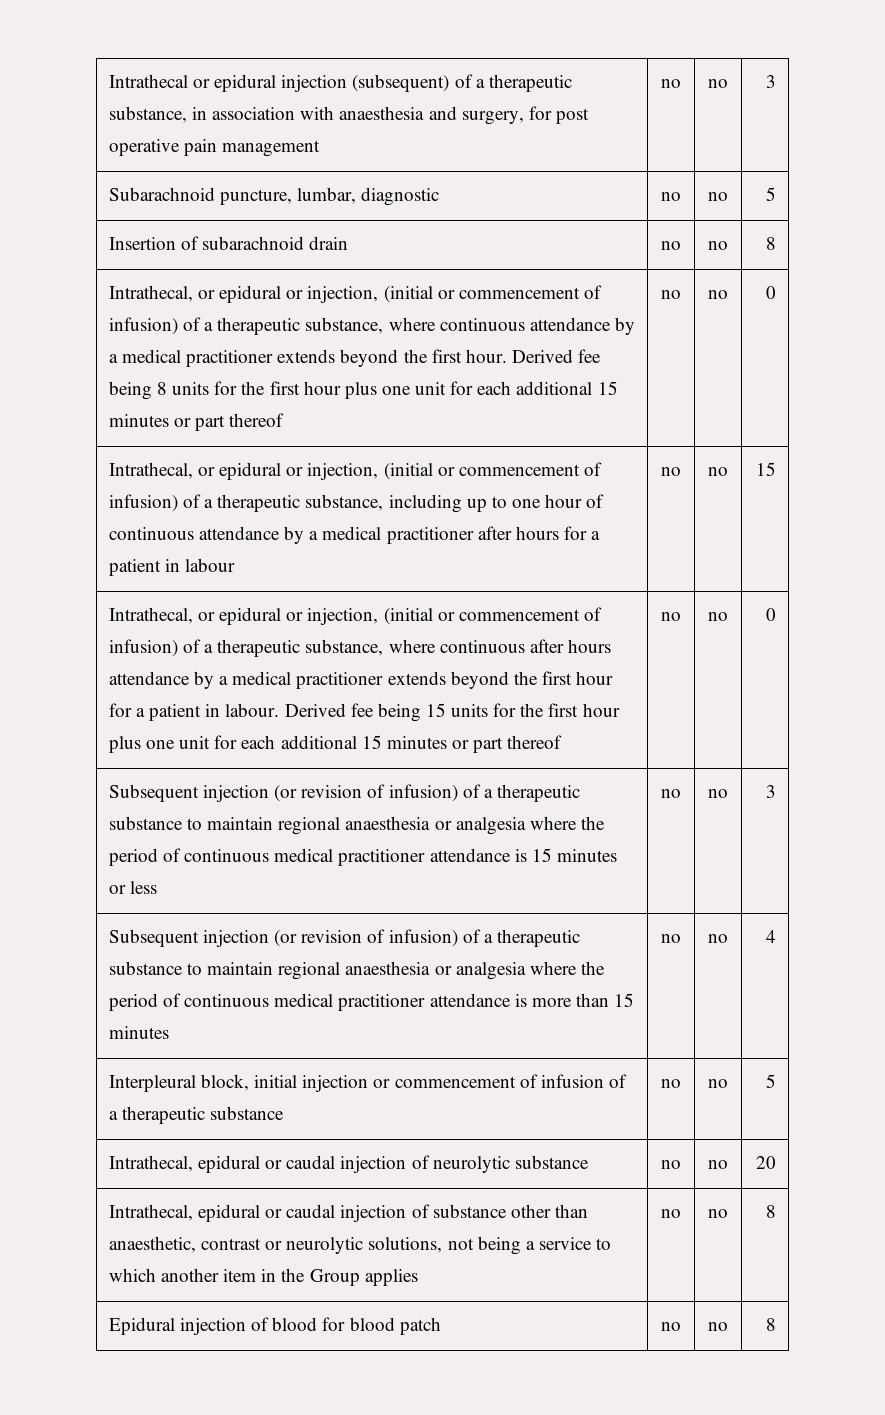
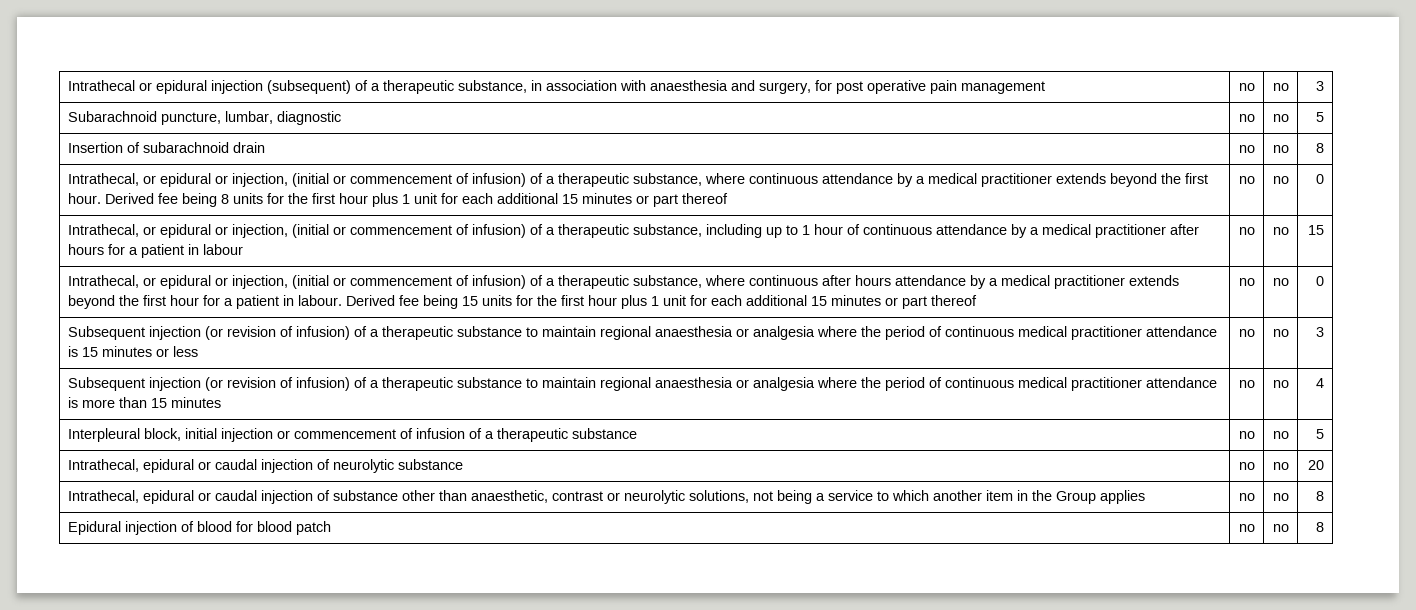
[381,386,411,395] one -> [401,194,410,204] 1
[511,499,541,508] one -> [801,225,810,235] 1
[146,740,176,749] one -> [650,296,659,306] 1

